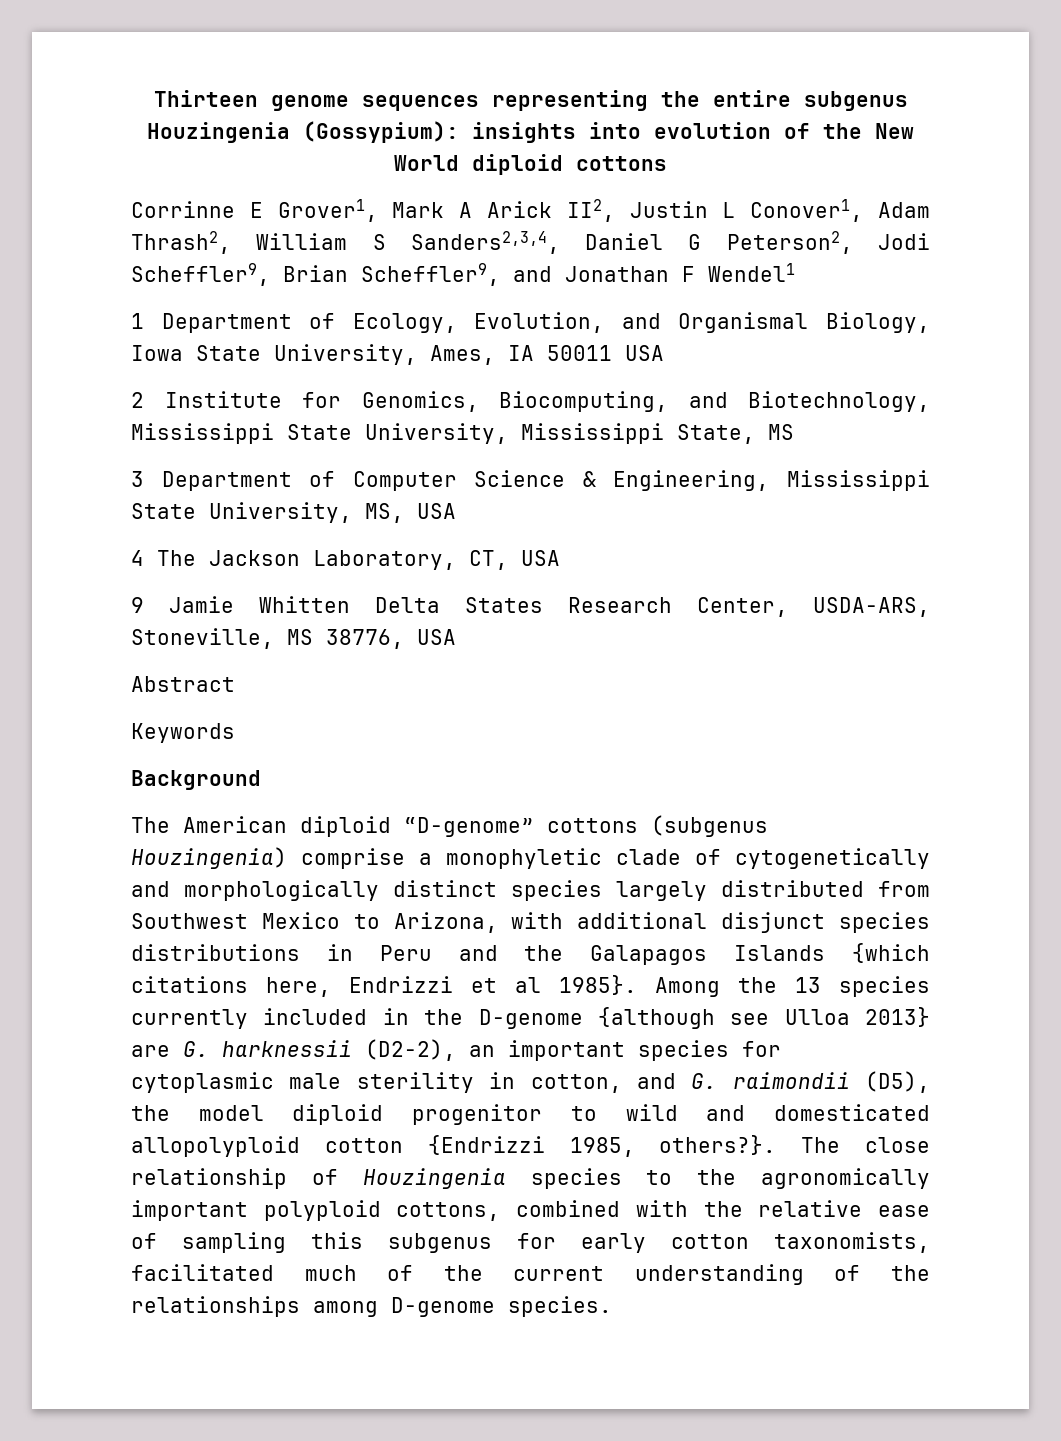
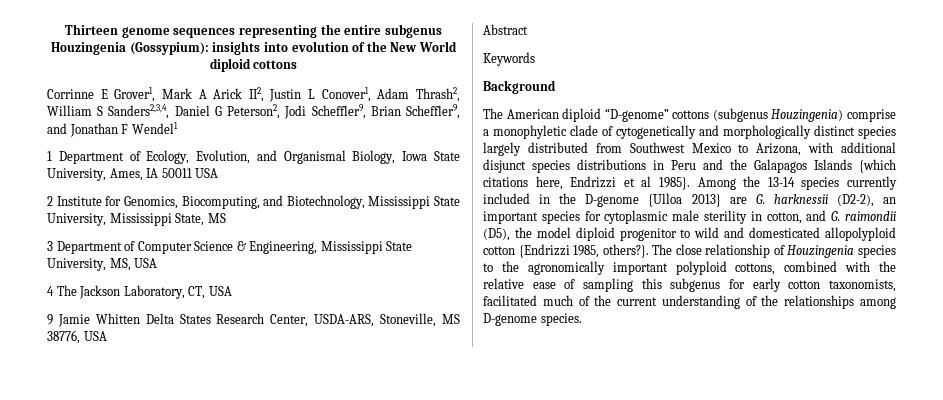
[795,977,821,993] 13 -> [767,177,795,187] 13-14
[597,1007,850,1029] {although see Ulloa -> [648,193,683,207] {Ulloa

